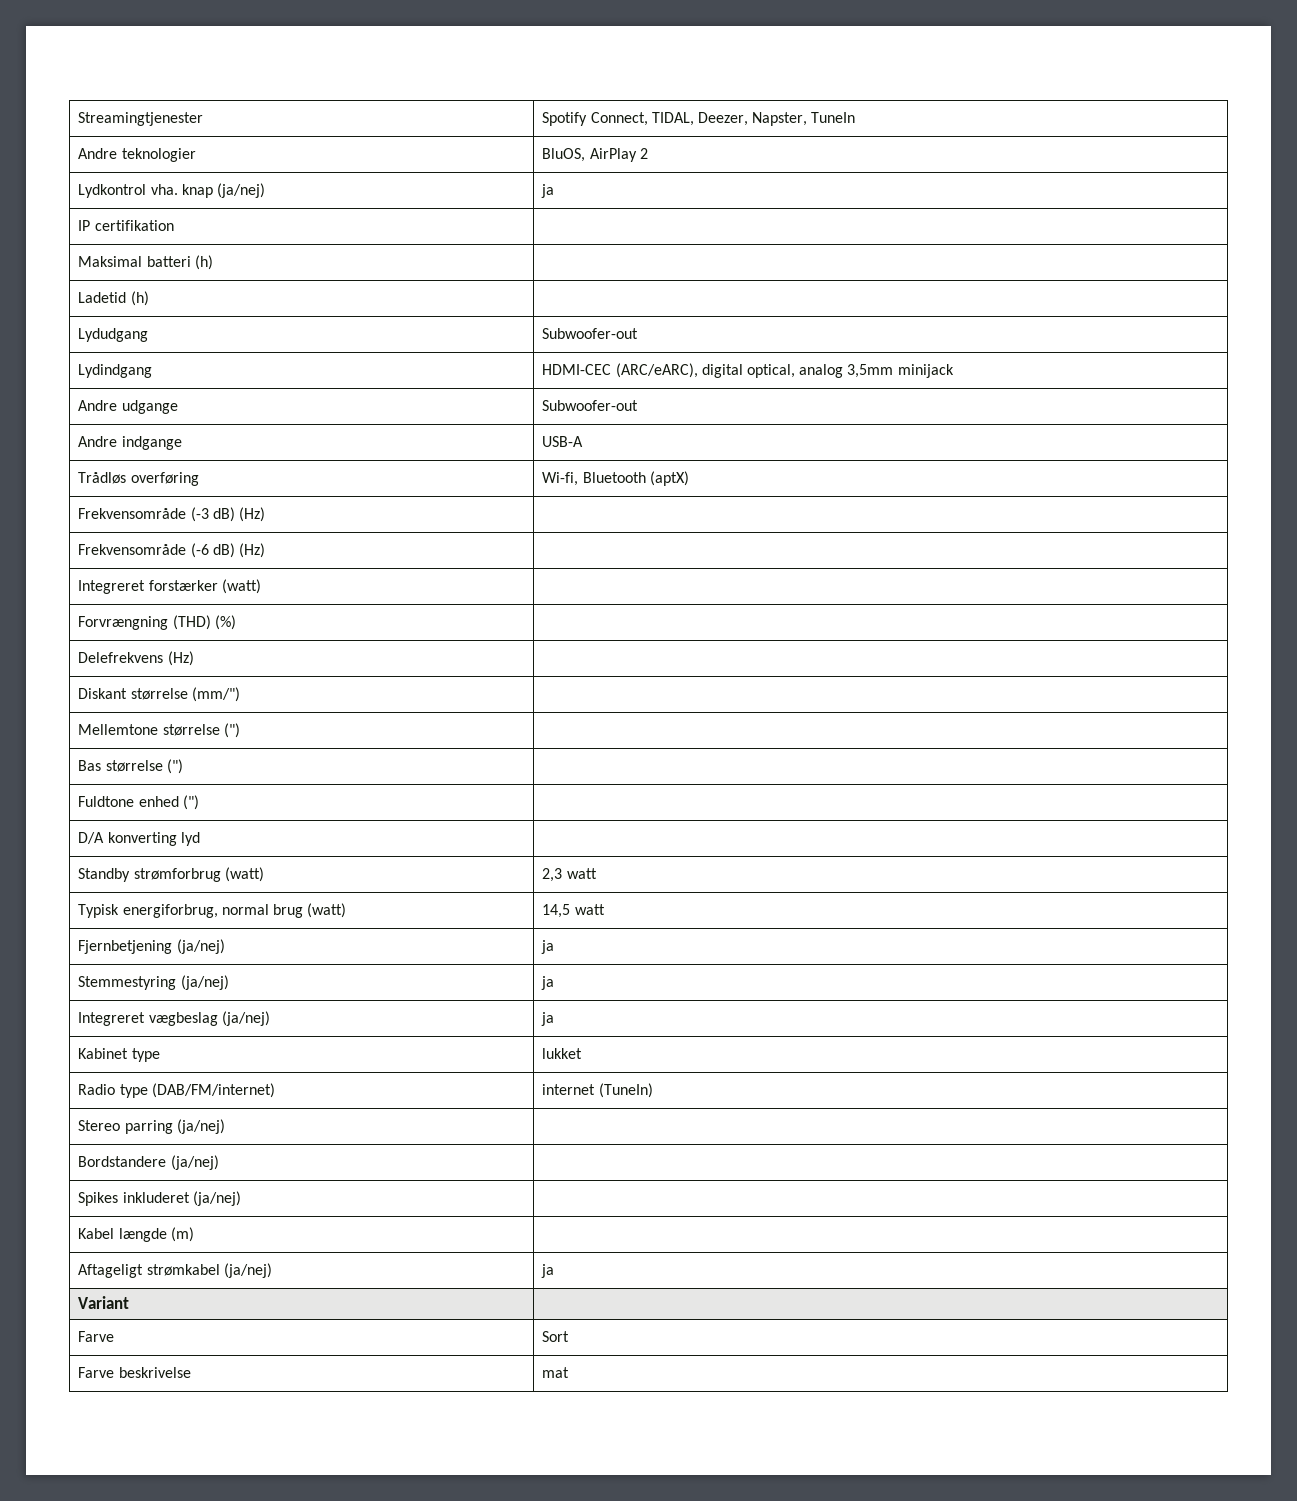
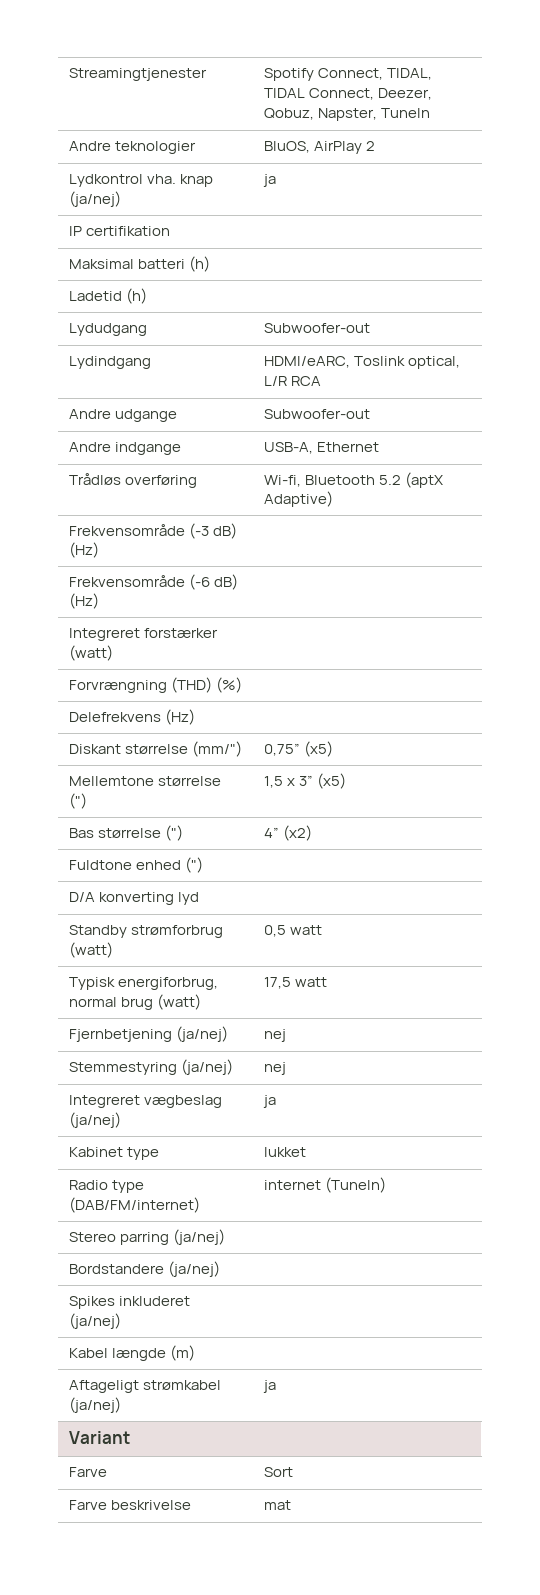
[697,112,748,126] Deezer, -> [264,88,433,100] [264,108,315,120] TIDAL Connect, Deezer, Qobuz,
[542,363,954,378] HDMI-CEC (ARC/eARC), digital optical, analog 3,5mm minijack -> [264,356,461,369] [264,376,322,386] HDMI/eARC, Toslink optical, L/R RCA
[542,436,584,447] USB-A -> [264,442,380,454] USB-A, Ethernet
[649,471,689,486] (aptX) -> [379,472,444,488] [264,491,334,507] 5.2 (aptX Adaptive)
(240, 694) none -> [264,741,334,757] 0,75” (x5)
(240, 730) none -> [264,773,347,789] 1,5 x 3” (x5)
(183, 766) none -> [264,825,313,841] 4” (x2)
[542,868,563,882] 2,3 -> [264,925,287,937] 0,5
[542,904,571,918] 14,5 -> [264,977,292,989] 17,5
[541,940,555,954] ja -> [264,1029,287,1042] nej
[541,976,555,990] ja -> [264,1062,287,1075] nej

